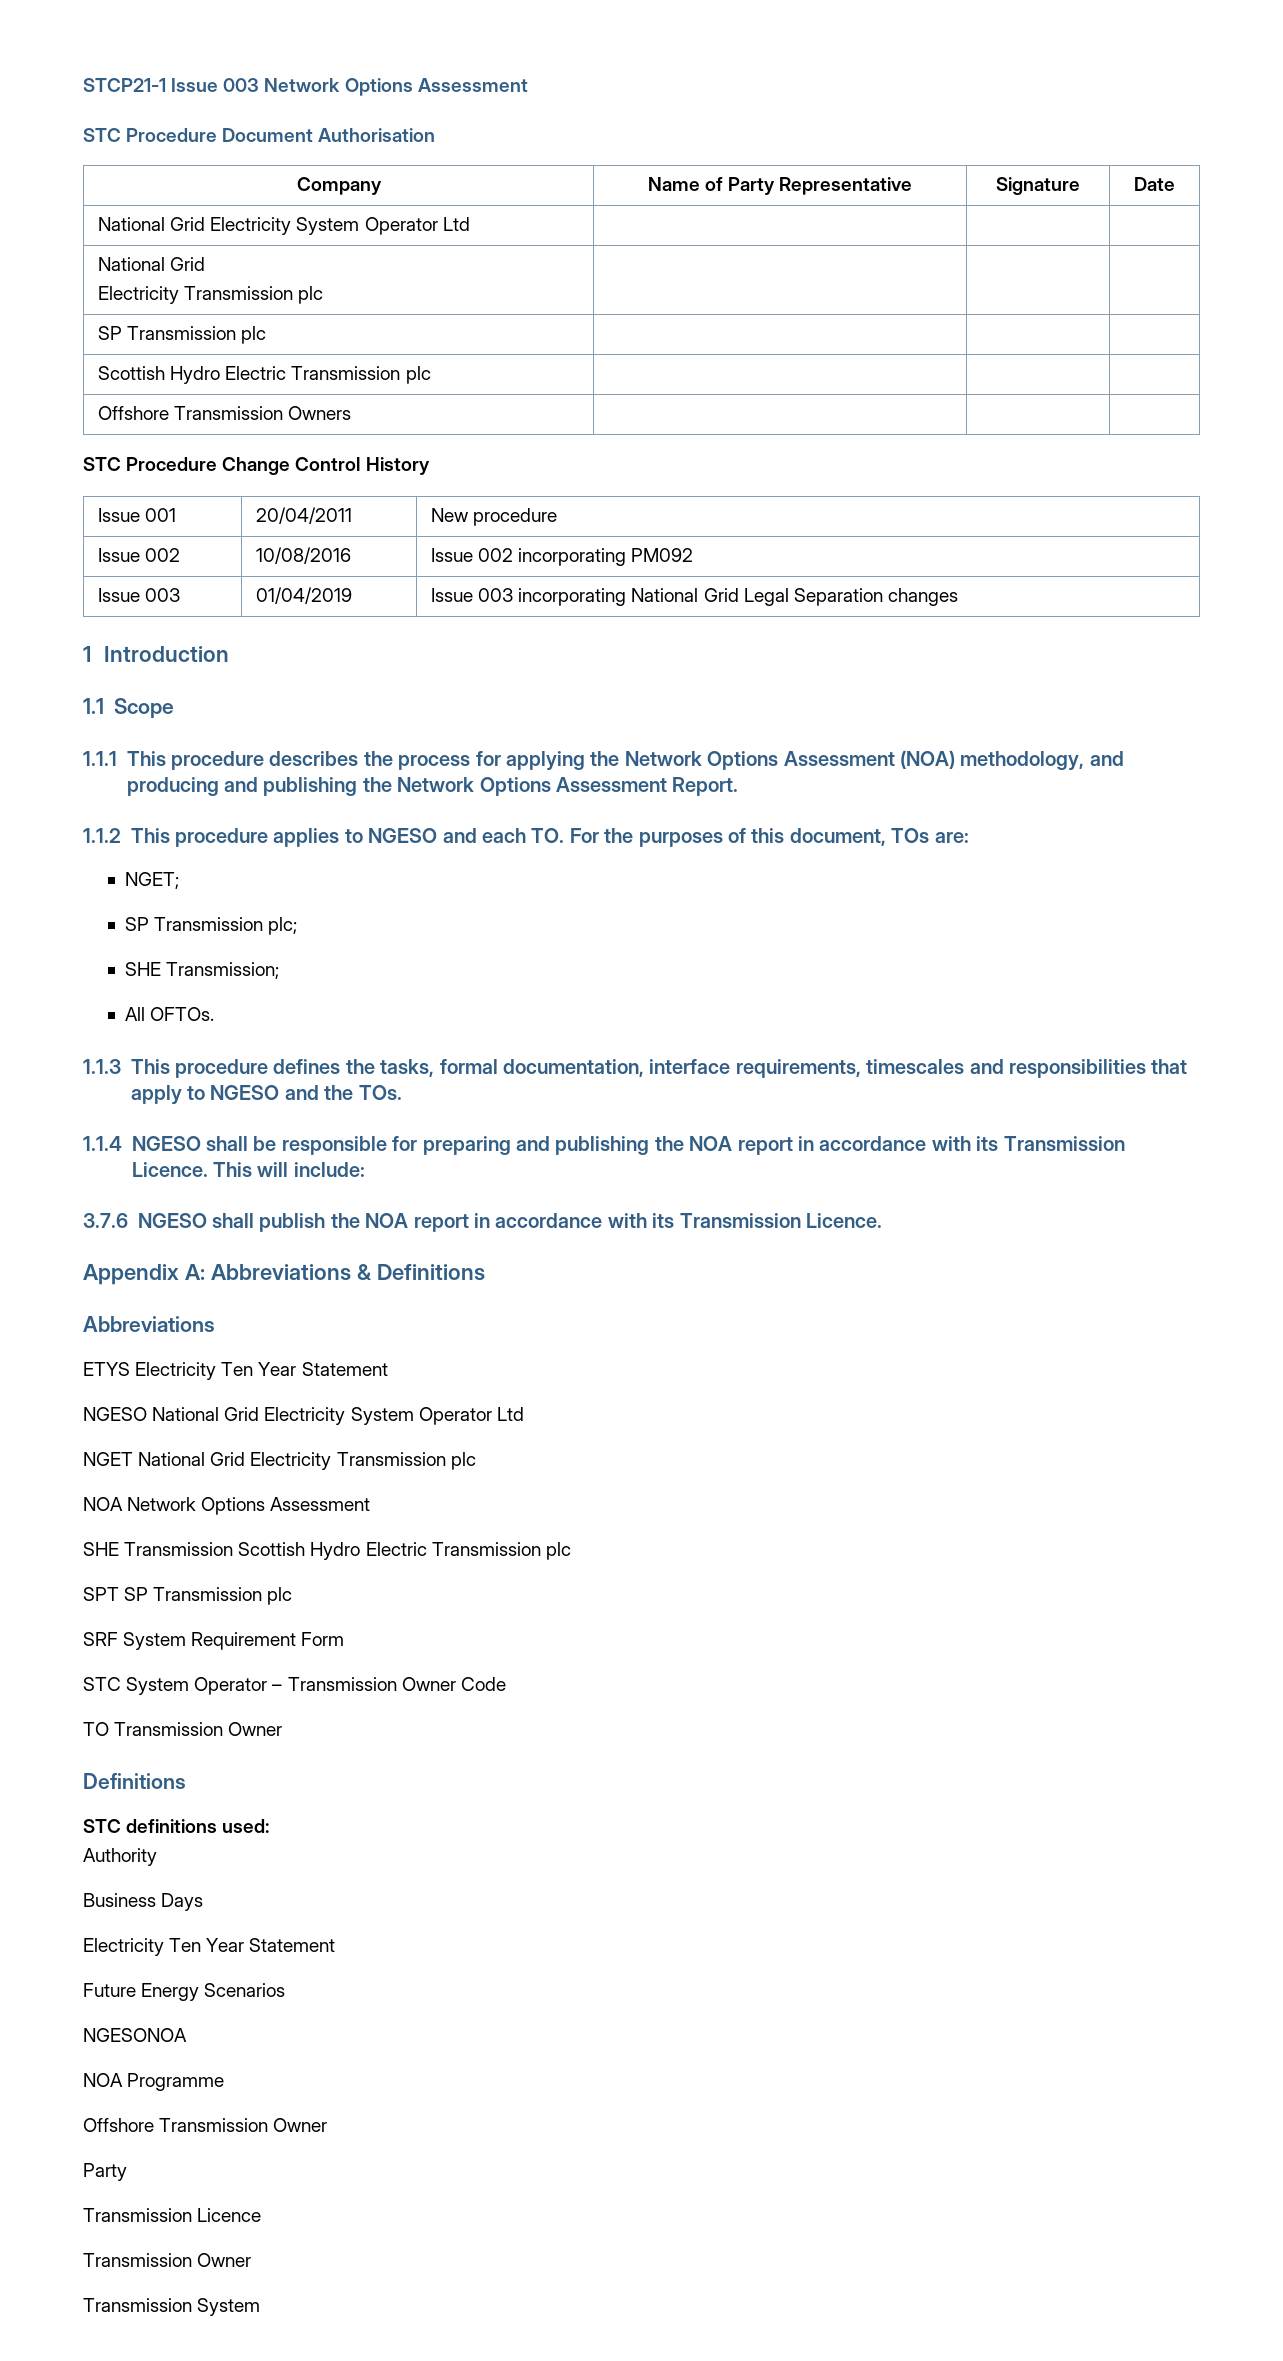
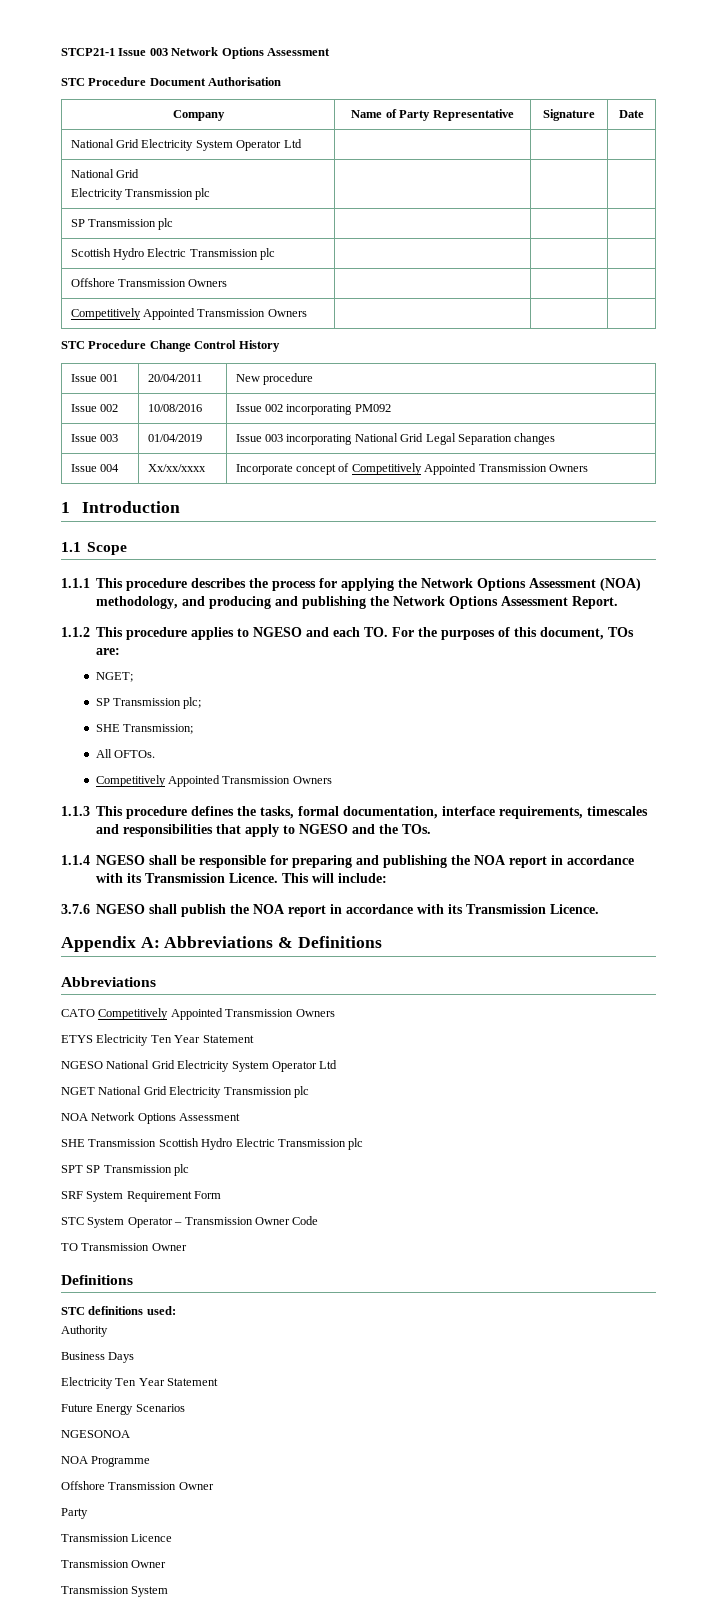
(352, 413) none -> [70,308,307,320] // Competitively Appointed Transmission Owners | | |
(958, 597) none -> [70,464,120,472] [147,464,206,472] [235,463,588,475] // Issue 004 | Xx/xx/xxxx | Incorporate concept of Competitively Appointed Transmission Owners
(215, 1014) none -> [95,775,332,787] // Competitively Appointed Transmission Owners
(215, 1324) none -> [61,1008,335,1020] // CATO Competitively Appointed Transmission Owners

